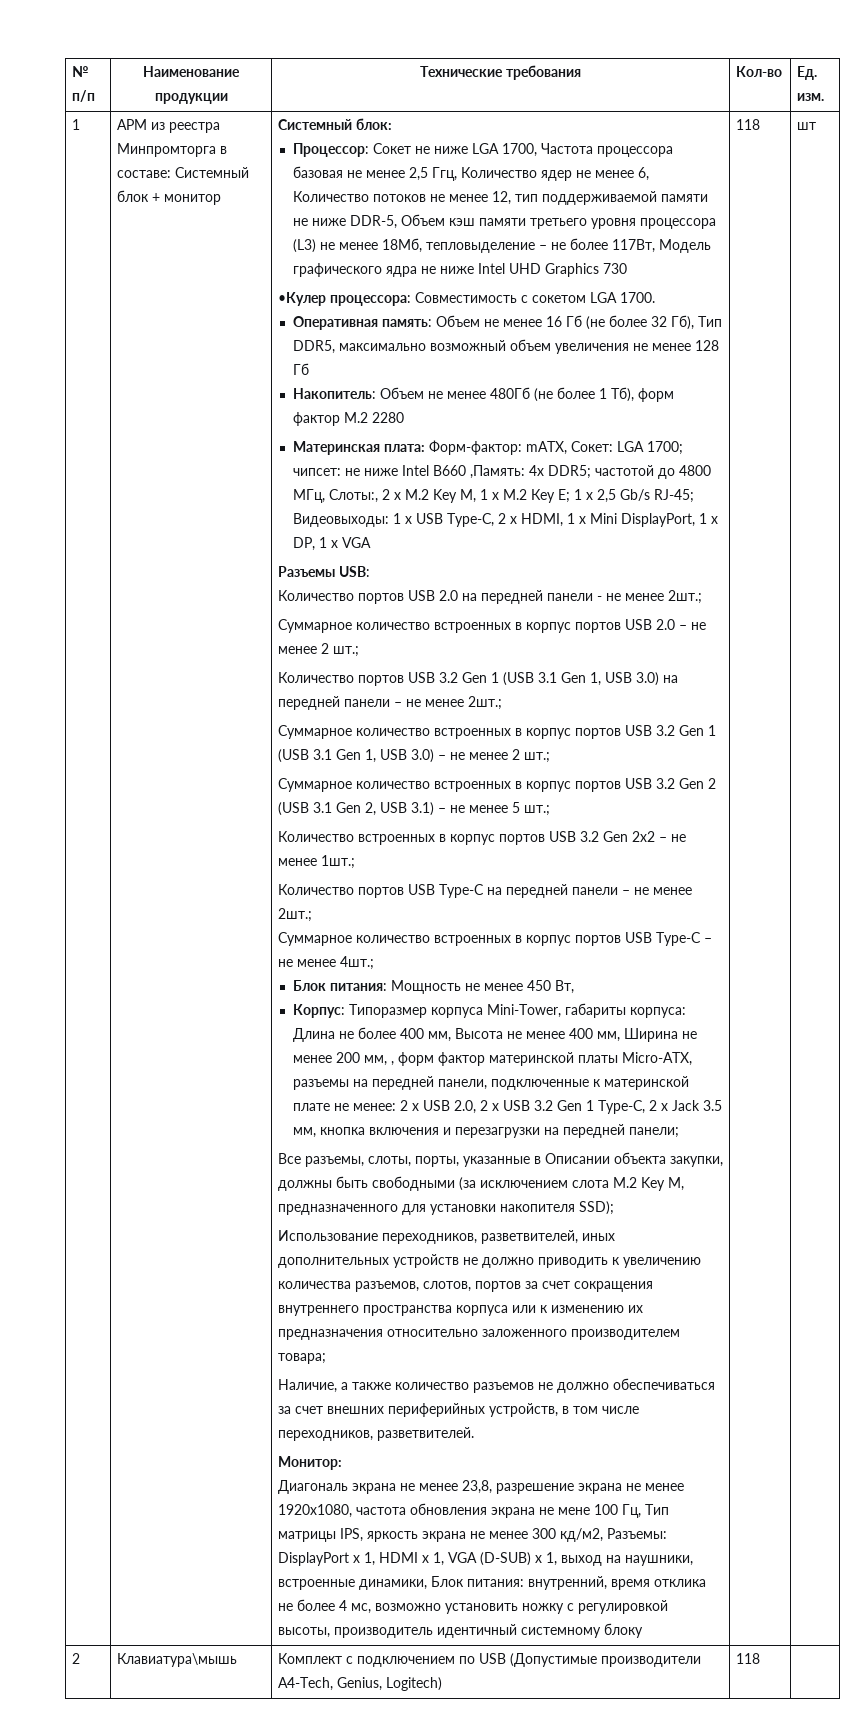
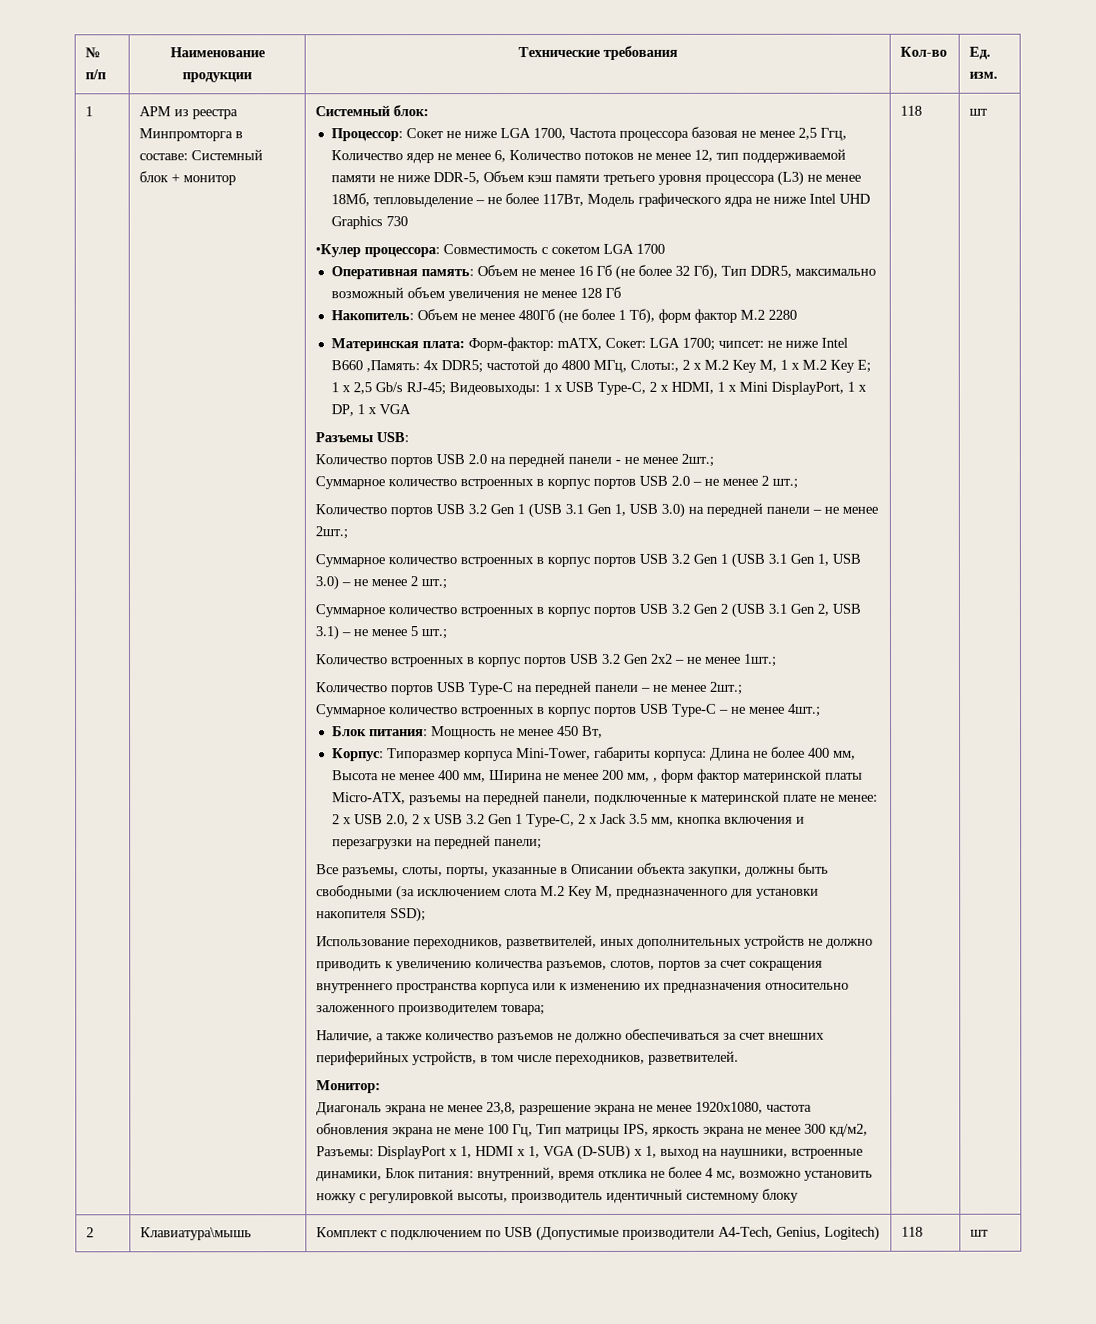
[619,292,655,303] 1700. -> [636,243,666,254] 1700
(760, 1658) none -> [970,1229,990,1237] шт

